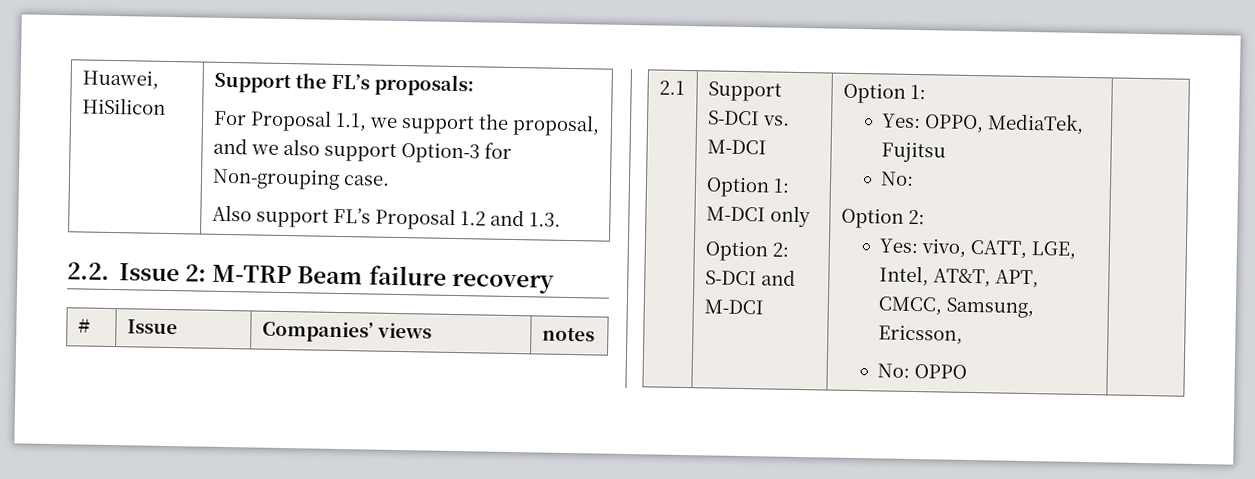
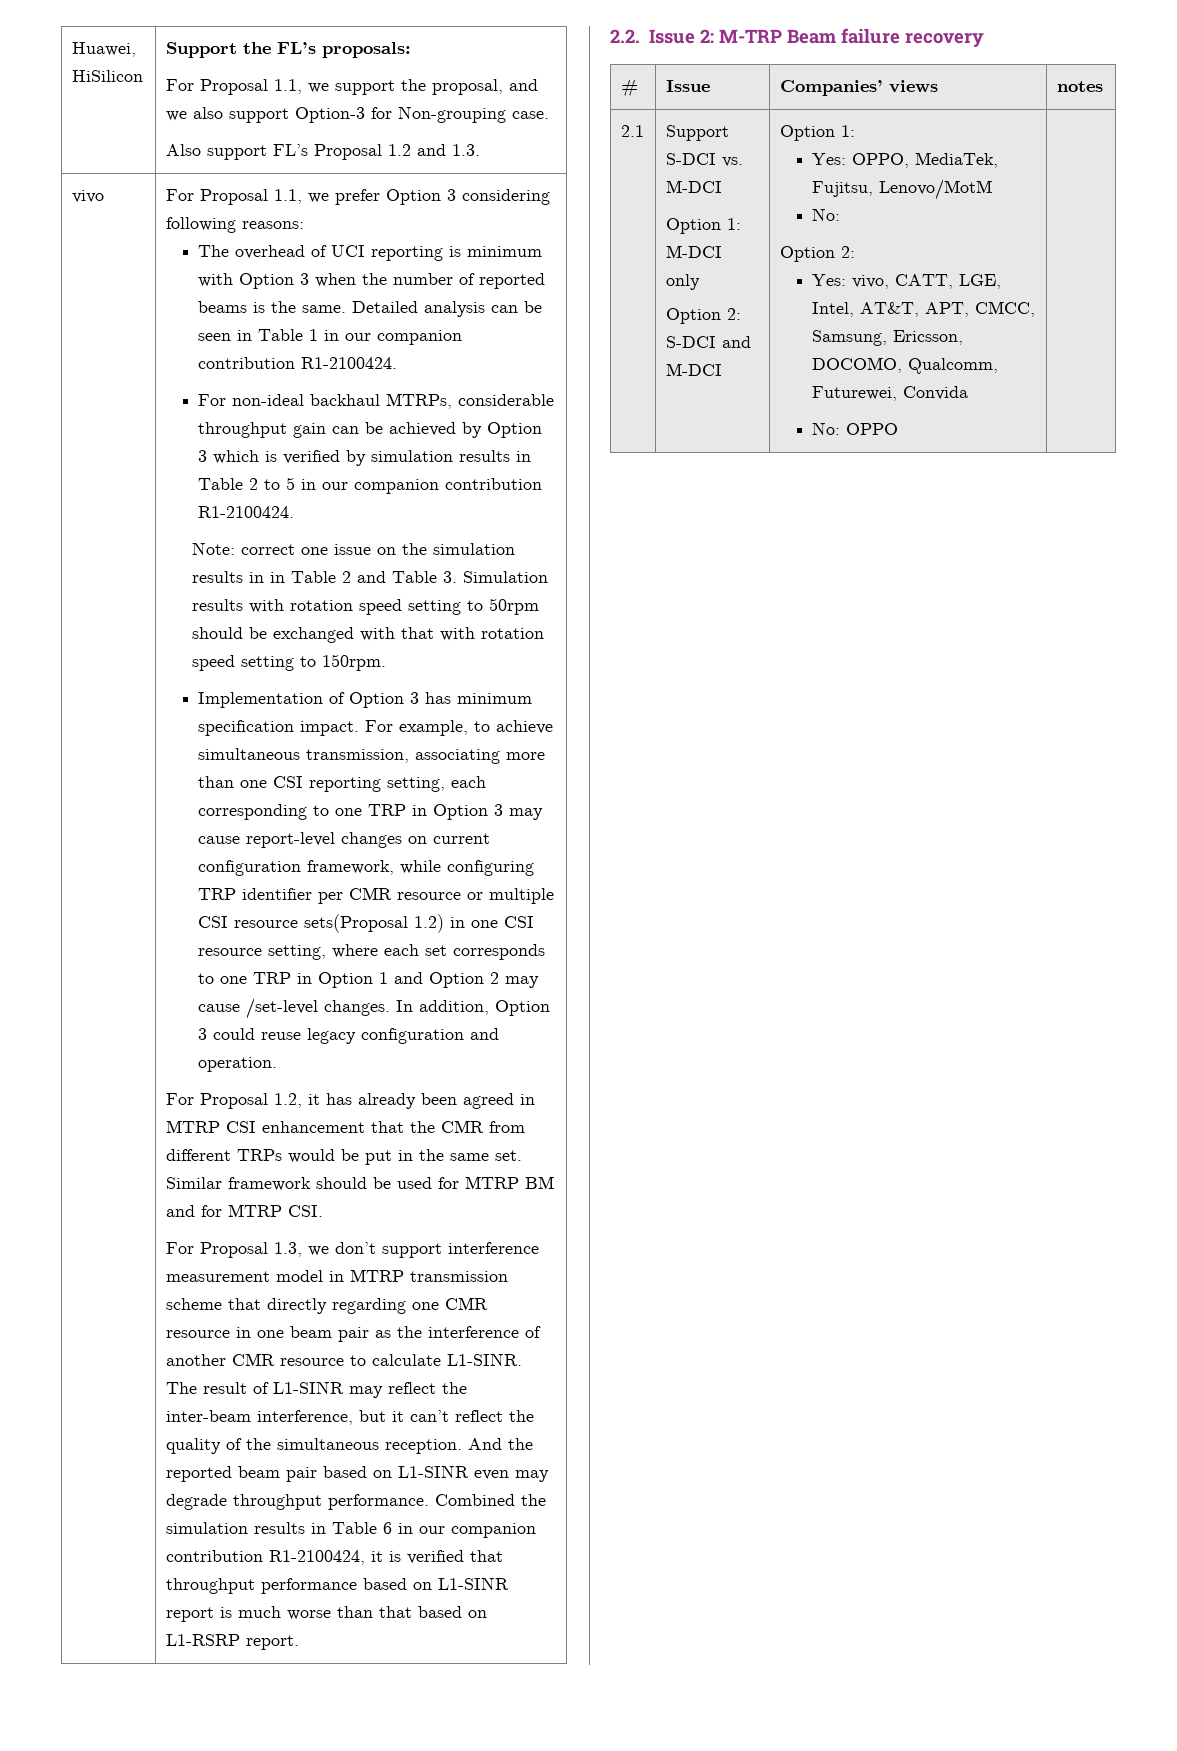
(561, 219) none -> [71,190,104,203] [165,189,550,205] [165,217,304,233] [198,245,543,261] [198,273,546,289] [198,301,543,317] [198,329,463,345] [198,357,398,369] [198,393,555,409] [198,422,543,438] [198,450,532,466] [198,477,543,494] [198,506,295,518] [192,542,516,555] [192,571,549,583] [192,598,540,615] [192,627,545,643] [192,654,387,671] [198,692,533,708] [198,720,554,736] [198,748,546,764] [198,776,487,792] [198,804,544,820] [198,832,491,848] [198,860,535,876] [198,887,555,904] [198,914,535,933] [198,944,546,960] [198,972,540,988] [198,998,551,1019] [198,1028,500,1044] [198,1057,278,1072] [165,1093,535,1109] [165,1120,525,1133] [165,1149,522,1165] [165,1176,554,1191] [165,1204,323,1217] [165,1242,539,1258] [165,1269,508,1282] [165,1297,488,1314] [165,1326,541,1342] [165,1353,522,1366] [165,1381,467,1398] [165,1410,534,1425] [165,1438,533,1454] [165,1465,549,1482] [165,1494,546,1510] [165,1522,536,1538] [165,1550,503,1565] [165,1577,509,1594] [165,1606,487,1622] [165,1634,299,1650] // vivo | For Proposal 1.1, we prefer Option 3 considering following reasons: // The overhead of UCI reporting is minimum with Option 3 when the number of reported beams is the same. Detailed analysis can be seen in Table 1 in our companion contribution R1-2100424. // For non-ideal backhaul MTRPs, considerable throughput gain can be achieved by Option 3 which is verified by simulation results in Table 2 to 5 in our companion contribution R1-2100424. // Note: correct one issue on the simulation results in in Table 2 and Table 3. Simulation results with rotation speed setting to 50rpm should be exchanged with that with rotation speed setting to 150rpm. // Implementation of Option 3 has minimum specification impact. For example, to achieve simultaneous transmission, associating more than one CSI reporting setting, each corresponding to one TRP in Option 3 may cause report-level changes on current configuration framework, while configuring TRP identifier per CMR resource or multiple CSI resource sets(Proposal 1.2) in one CSI resource setting, where each set corresponds to one TRP in Option 1 and Option 2 may cause /set-level changes. In addition, Option 3 could reuse legacy configuration and operation. // For Proposal 1.2, it has already been agreed in MTRP CSI enhancement that the CMR from different TRPs would be put in the same set. Similar framework should be used for MTRP BM and for MTRP CSI. // For Proposal 1.3, we don’t support interference measurement model in MTRP transmission scheme that directly regarding one CMR resource in one beam pair as the interference of another CMR resource to calculate L1-SINR. The result of L1-SINR may reflect the inter-beam interference, but it can’t reflect the quality of the simultaneous reception. And the reported beam pair based on L1-SINR even may degrade throughput performance. Combined the simulation results in Table 6 in our companion contribution R1-2100424, it is verified that throughput performance based on L1-SINR report is much worse than that based on L1-RSRP report.
[880,141,946,163] Fujitsu -> [812,179,993,200] Fujitsu, Lenovo/MotM
(963, 334) none -> [812,357,999,374] [812,386,969,401] DOCOMO, Qualcomm, Futurewei, Convida

